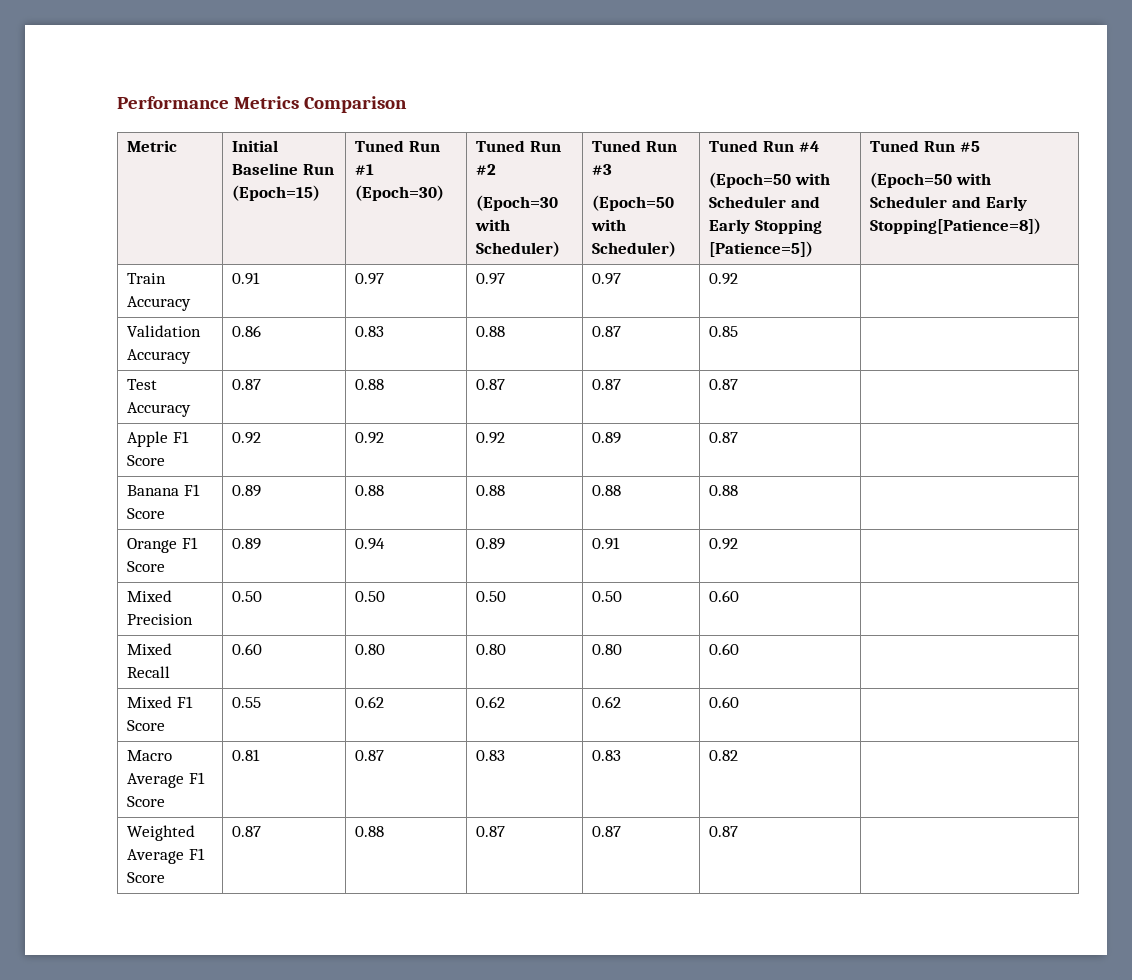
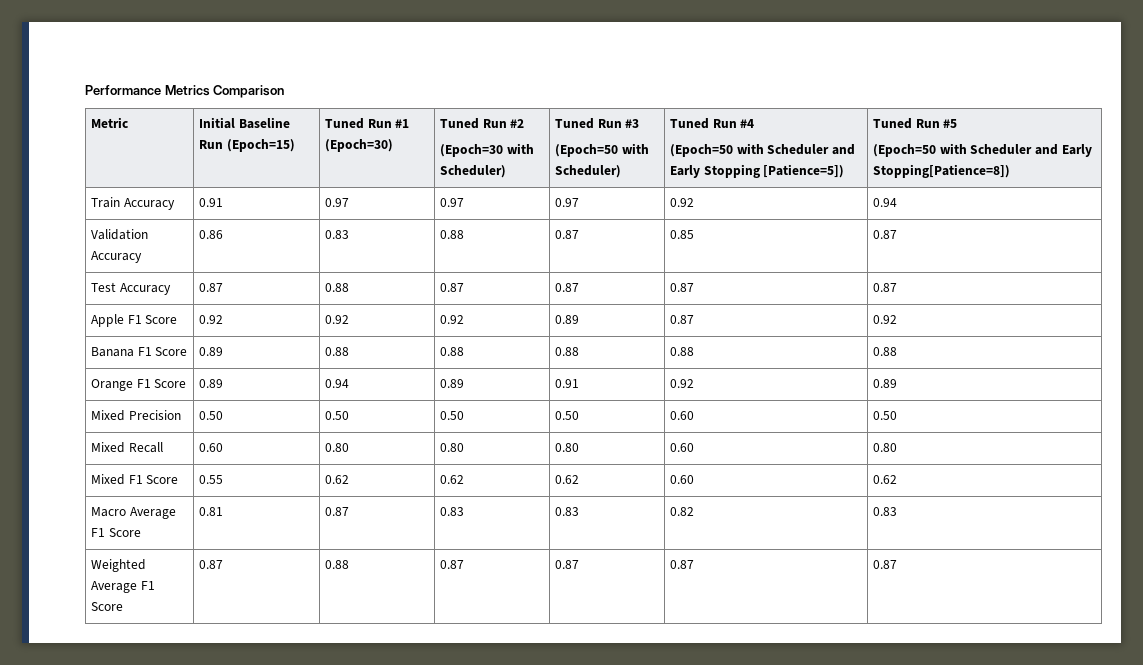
(739, 279) none -> [872,198,897,207] 0.94
(739, 331) none -> [872,230,897,239] 0.87
(739, 384) none -> [872,283,897,292] 0.87
(739, 437) none -> [872,315,897,324] 0.92
(739, 490) none -> [872,347,897,356] 0.88
(739, 544) none -> [872,379,897,388] 0.89
(740, 596) none -> [872,411,897,420] 0.50
(740, 649) none -> [872,443,897,452] 0.80
(740, 702) none -> [872,475,897,484] 0.62
(739, 755) none -> [872,507,897,516] 0.83
(739, 831) none -> [872,560,897,569] 0.87

